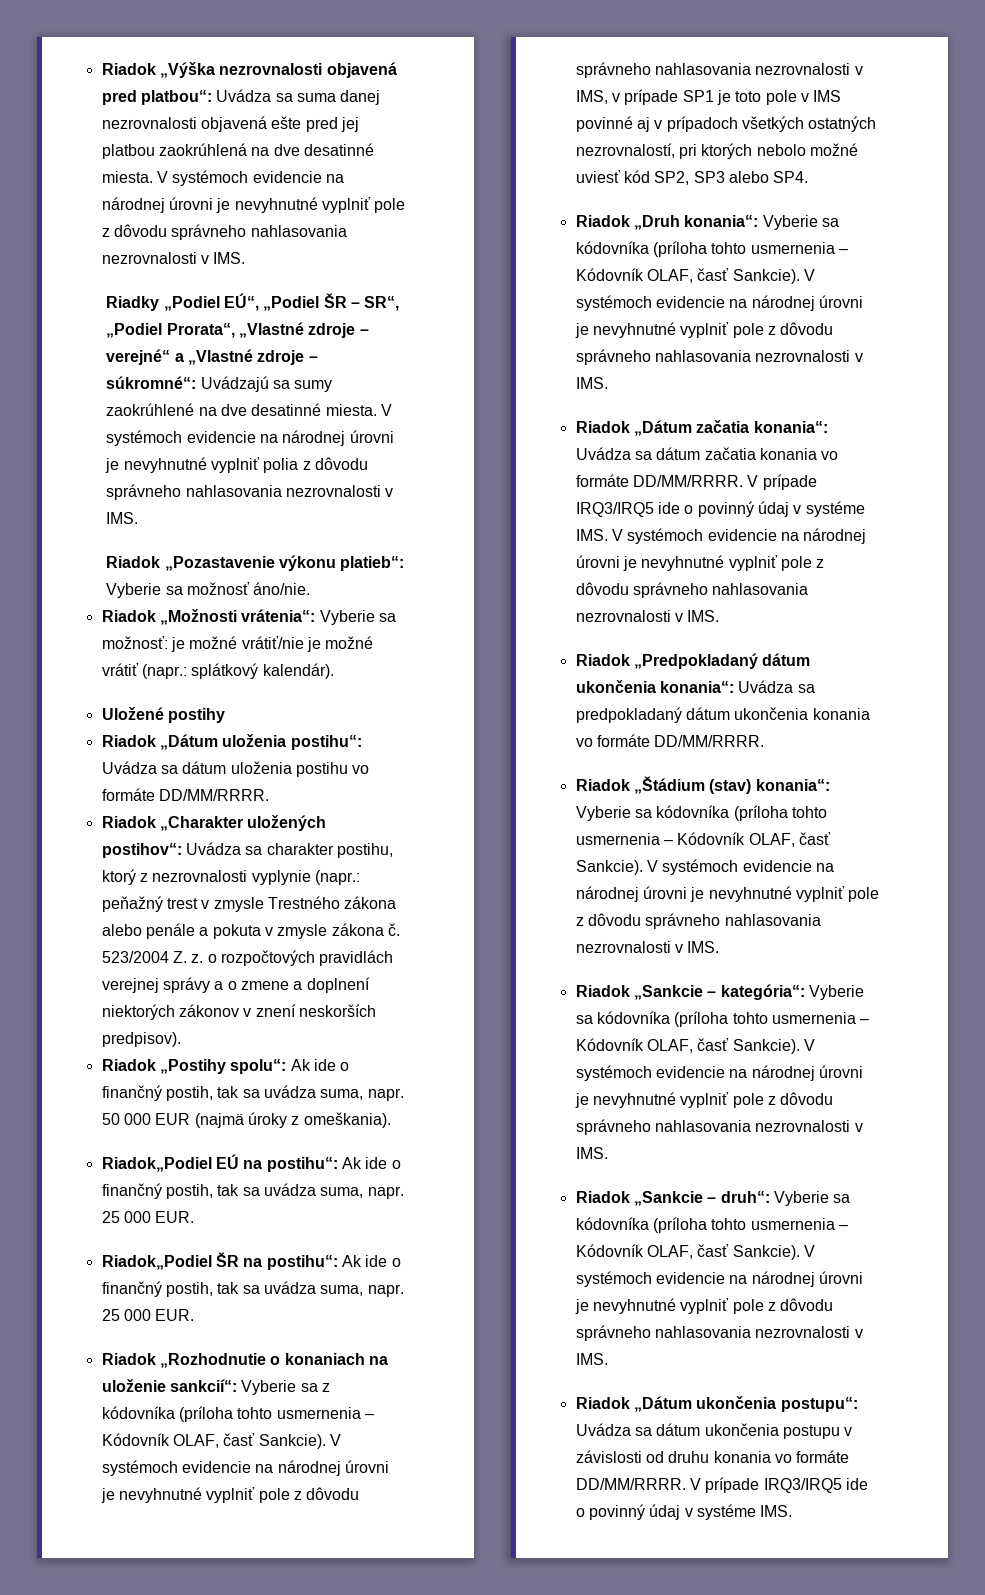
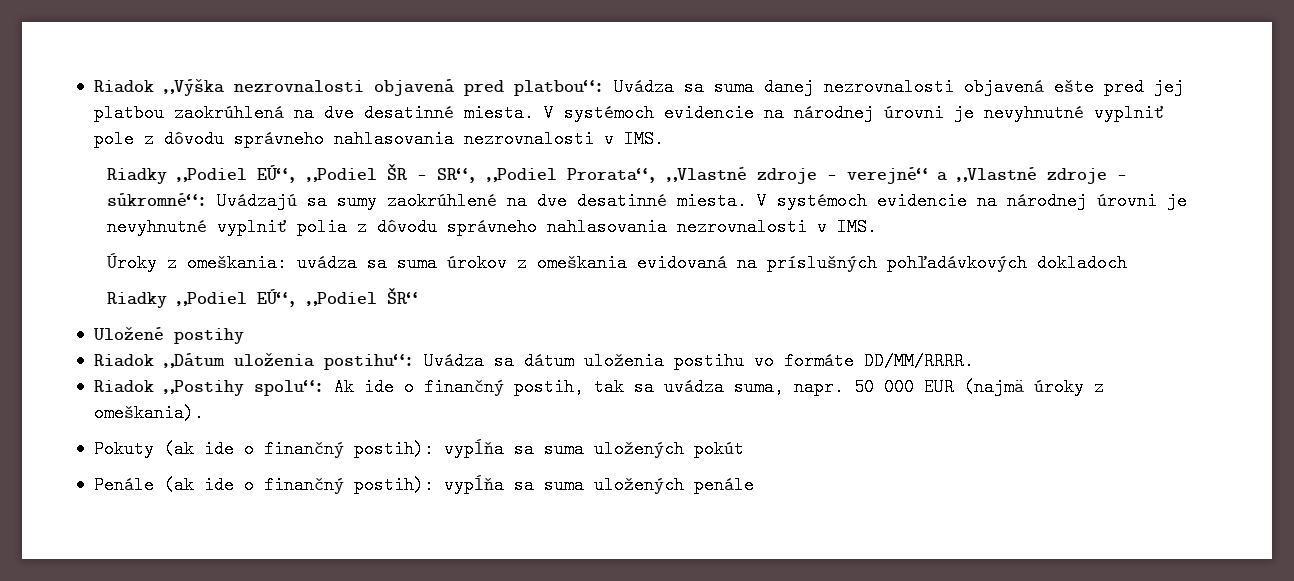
[106,555,405,571] [106,582,311,598] [101,609,396,625] [101,636,374,652] [101,663,334,679] Riadok „Pozastavenie výkonu platieb“: Vyberie sa možnosť áno/nie. // Riadok „Možnosti vrátenia“: Vyberie sa možnosť: je možné vrátiť/nie je možné vrátiť (napr.: splátkový kalendár). -> [106,253,1127,272] [106,288,417,308] Úroky z omeškania: uvádza sa suma úrokov z omeškania evidovaná na príslušných pohľadávkových dokladoch // Riadky „Podiel EÚ“, „Podiel ŠR“
[101,815,327,831] [101,842,393,858] [101,869,360,885] [101,896,397,912] [101,923,400,939] [101,950,394,966] [101,977,370,993] [101,1004,376,1020] [101,1032,181,1047] // Riadok „Charakter uložených postihov“: Uvádza sa charakter postihu, ktorý z nezrovnalosti vyplynie (napr.: peňažný trest v zmysle Trestného zákona alebo penále a pokuta v zmysle zákona č. 523/2004 Z. z. o rozpočtových pravidlách verejnej správy a o zmene a doplnení niektorých zákonov v znení neskorších predpisov). -> (974, 361) none
[101,1154,401,1172] [101,1183,404,1199] [101,1211,195,1223] [101,1252,401,1270] [101,1281,404,1297] [101,1309,195,1321] [101,1353,388,1368] [101,1379,330,1395] [101,1406,374,1422] [101,1433,341,1449] [101,1460,389,1476] [100,1487,360,1503] [575,62,863,78] [575,89,842,105] [575,116,877,132] [575,143,858,159] [575,170,809,185] [575,215,839,230] [575,241,848,257] [575,268,815,284] [575,295,863,311] [574,322,834,338] [575,349,863,365] [575,377,608,389] [575,420,828,436] [575,447,839,460] [575,474,817,490] [575,501,865,517] [575,528,867,544] [575,555,825,571] [575,582,809,598] [575,610,720,622] [575,653,811,669] [575,680,815,693] [575,707,870,723] [575,734,765,747] [575,776,830,794] [575,805,827,821] [575,832,831,847] [575,859,834,875] [575,886,880,902] [575,913,821,929] [575,941,720,953] [575,984,864,1000] [575,1011,870,1027] [575,1038,815,1054] [575,1065,863,1081] [574,1092,834,1108] [575,1119,863,1135] [575,1147,608,1159] [575,1191,851,1206] [575,1217,848,1233] [575,1244,815,1260] [575,1271,863,1287] [574,1298,834,1314] [575,1325,863,1341] [575,1353,608,1365] [575,1396,858,1412] [575,1423,853,1439] [575,1450,850,1463] [575,1477,868,1493] [575,1504,793,1520] Riadok„Podiel EÚ na postihu“: Ak ide o finančný postih, tak sa uvádza suma, napr. 25 000 EUR. // Riadok„Podiel ŠR na postihu“: Ak ide o finančný postih, tak sa uvádza suma, napr. 25 000 EUR. // Riadok „Rozhodnutie o konaniach na uloženie sankcií“: Vyberie sa z kódovníka (príloha tohto usmernenia – Kódovník OLAF, časť Sankcie). V systémoch evidencie na národnej úrovni je nevyhnutné vyplniť pole z dôvodu správneho nahlasovania nezrovnalosti v IMS, v prípade SP1 je toto pole v IMS povinné aj v prípadoch všetkých ostatných nezrovnalostí, pri ktorých nebolo možné uviesť kód SP2, SP3 alebo SP4. // Riadok „Druh konania“: Vyberie sa kódovníka (príloha tohto usmernenia – Kódovník OLAF, časť Sankcie). V systémoch evidencie na národnej úrovni je nevyhnutné vyplniť pole z dôvodu správneho nahlasovania nezrovnalosti v IMS. // Riadok „Dátum začatia konania“: Uvádza sa dátum začatia konania vo formáte DD/MM/RRRR. V prípade IRQ3/IRQ5 ide o povinný údaj v systéme IMS. V systémoch evidencie na národnej úrovni je nevyhnutné vyplniť pole z dôvodu správneho nahlasovania nezrovnalosti v IMS. // Riadok „Predpokladaný dátum ukončenia konania“: Uvádza sa predpokladaný dátum ukončenia konania vo formáte DD/MM/RRRR. // Riadok „Štádium (stav) konania“: Vyberie sa kódovníka (príloha tohto usmernenia – Kódovník OLAF, časť Sankcie). V systémoch evidencie na národnej úrovni je nevyhnutné vyplniť pole z dôvodu správneho nahlasovania nezrovnalosti v IMS. // Riadok „Sankcie – kategória“: Vyberie sa kódovníka (príloha tohto usmernenia – Kódovník OLAF, časť Sankcie). V systémoch evidencie na národnej úrovni je nevyhnutné vyplniť pole z dôvodu správneho nahlasovania nezrovnalosti v IMS. // Riadok „Sankcie – druh“: Vyberie sa kódovníka (príloha tohto usmernenia – Kódovník OLAF, časť Sankcie). V systémoch evidencie na národnej úrovni je nevyhnutné vyplniť pole z dôvodu správneho nahlasovania nezrovnalosti v IMS. // Riadok „Dátum ukončenia postupu“: Uvádza sa dátum ukončenia postupu v závislosti od druhu konania vo formáte DD/MM/RRRR. V prípade IRQ3/IRQ5 ide o povinný údaj v systéme IMS. -> [93,439,744,458] [93,475,754,494] Pokuty (ak ide o finančný postih): vypĺňa sa suma uložených pokút // Penále (ak ide o finančný postih): vypĺňa sa suma uložených penále

